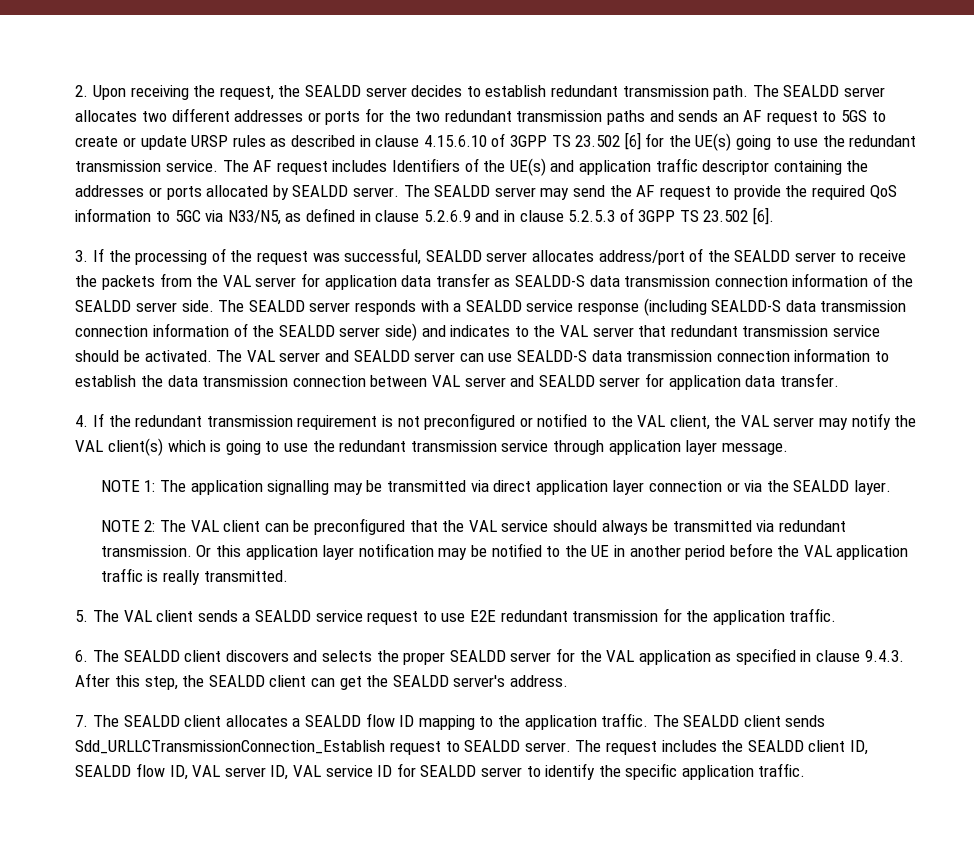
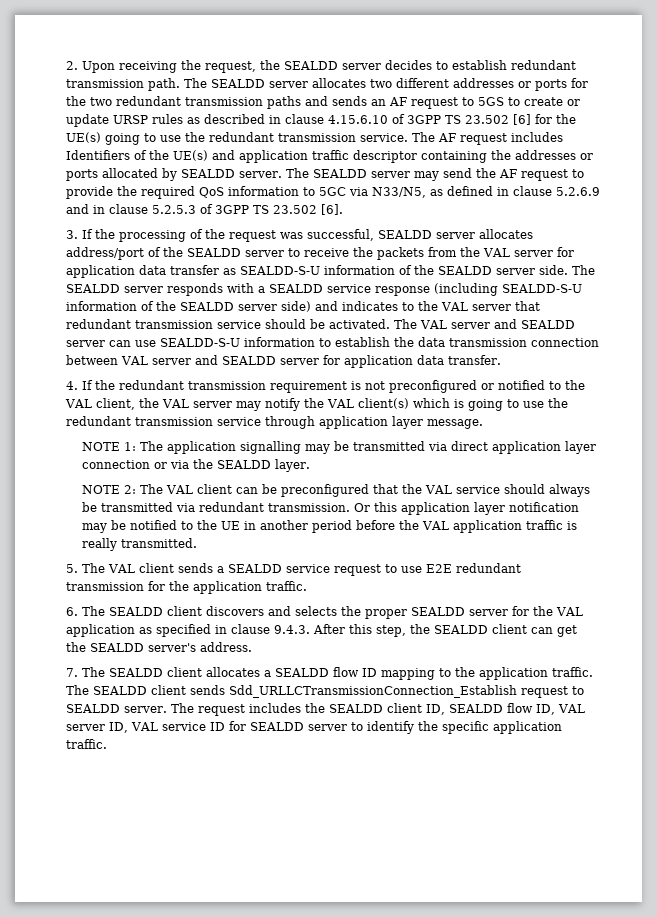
[514,275,788,287] SEALDD-S data transmission connection -> [240,266,321,275] SEALDD-S-U
[711,300,907,312] [75,325,149,337] SEALDD-S data transmission connection -> [502,284,583,293] SEALDD-S-U
[516,350,790,362] SEALDD-S data transmission connection -> [160,338,241,347] SEALDD-S-U

